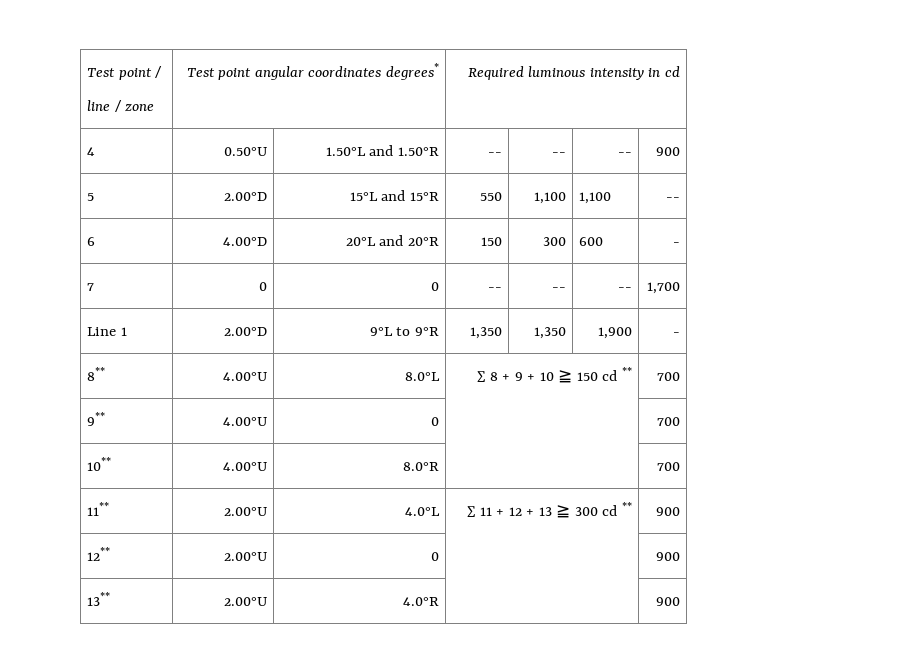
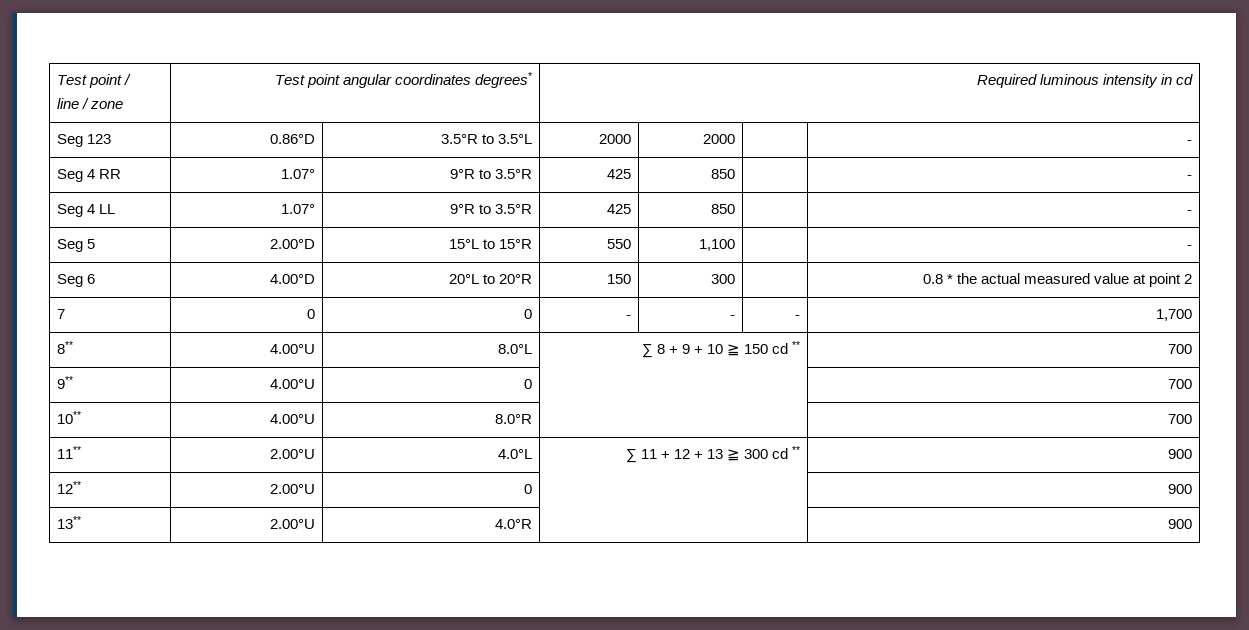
[87,147,96,156] [223,147,267,156] [325,145,439,156] [487,152,502,156] [551,152,566,156] [617,152,632,156] [655,147,680,156] 4 | 0.50°U | 1.50°L and 1.50°R | -- | -- | -- | 900 // -> [56,134,112,147] [270,134,316,144] [440,134,533,144] [599,134,632,144] [703,134,736,144] [1187,140,1193,144] [56,169,122,182] [281,169,316,179] [449,169,533,179] [607,169,632,179] [711,169,736,179] [1187,175,1193,179] [56,204,116,217] [281,204,316,214] [449,204,533,214] [607,204,632,214] [711,204,736,214] [1187,210,1193,214] [56,239,83,252] Seg 123 | 0.86°D | 3.5°R to 3.5°L | 2000 | 2000 | | - // Seg 4 RR | 1.07° | 9°R to 3.5°R | 425 | 850 | | - // Seg 4 LL | 1.07° | 9°R to 3.5°R | 425 | 850 | | - // Seg
[381,190,406,201] and -> [482,239,495,249] to
[579,192,612,204] [665,197,680,201] 1,100 | -- // -> [1187,245,1193,249] [56,274,83,287] | - // Seg
[379,235,404,246] and -> [482,274,495,284] to
[579,237,604,246] [672,242,680,246] [87,283,95,291] [258,282,267,291] [430,282,439,291] [487,287,502,291] [551,287,566,291] [617,287,632,291] [646,282,680,294] [87,327,127,336] [223,327,267,336] [369,327,439,336] [469,327,502,339] [533,327,566,339] [597,327,632,339] [672,332,680,336] 600 | - // 7 | 0 | 0 | -- | -- | -- | 1,700 // Line 1 | 2.00°D | 9°L to 9°R | 1,350 | 1,350 | 1,900 | - -> [922,273,1193,287] [56,309,65,319] [307,309,316,319] [524,309,533,319] [626,315,632,319] [730,315,736,319] [795,315,801,319] [1156,309,1193,321] | 0.8 * the actual measured value at point 2 // 7 | 0 | 0 | - | - | - | 1,700

